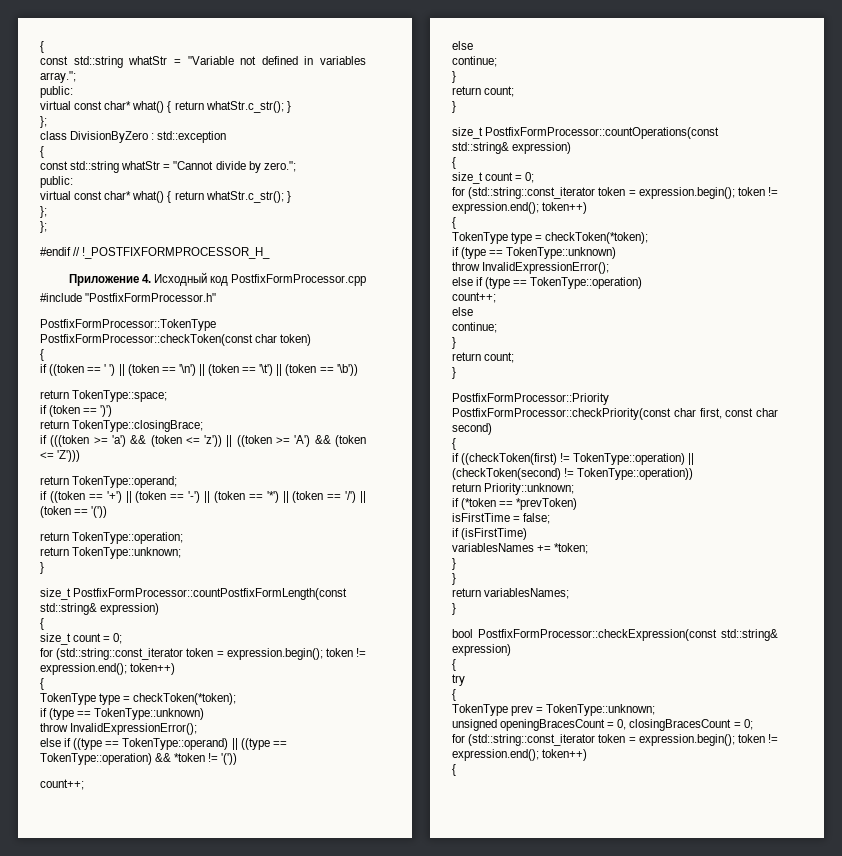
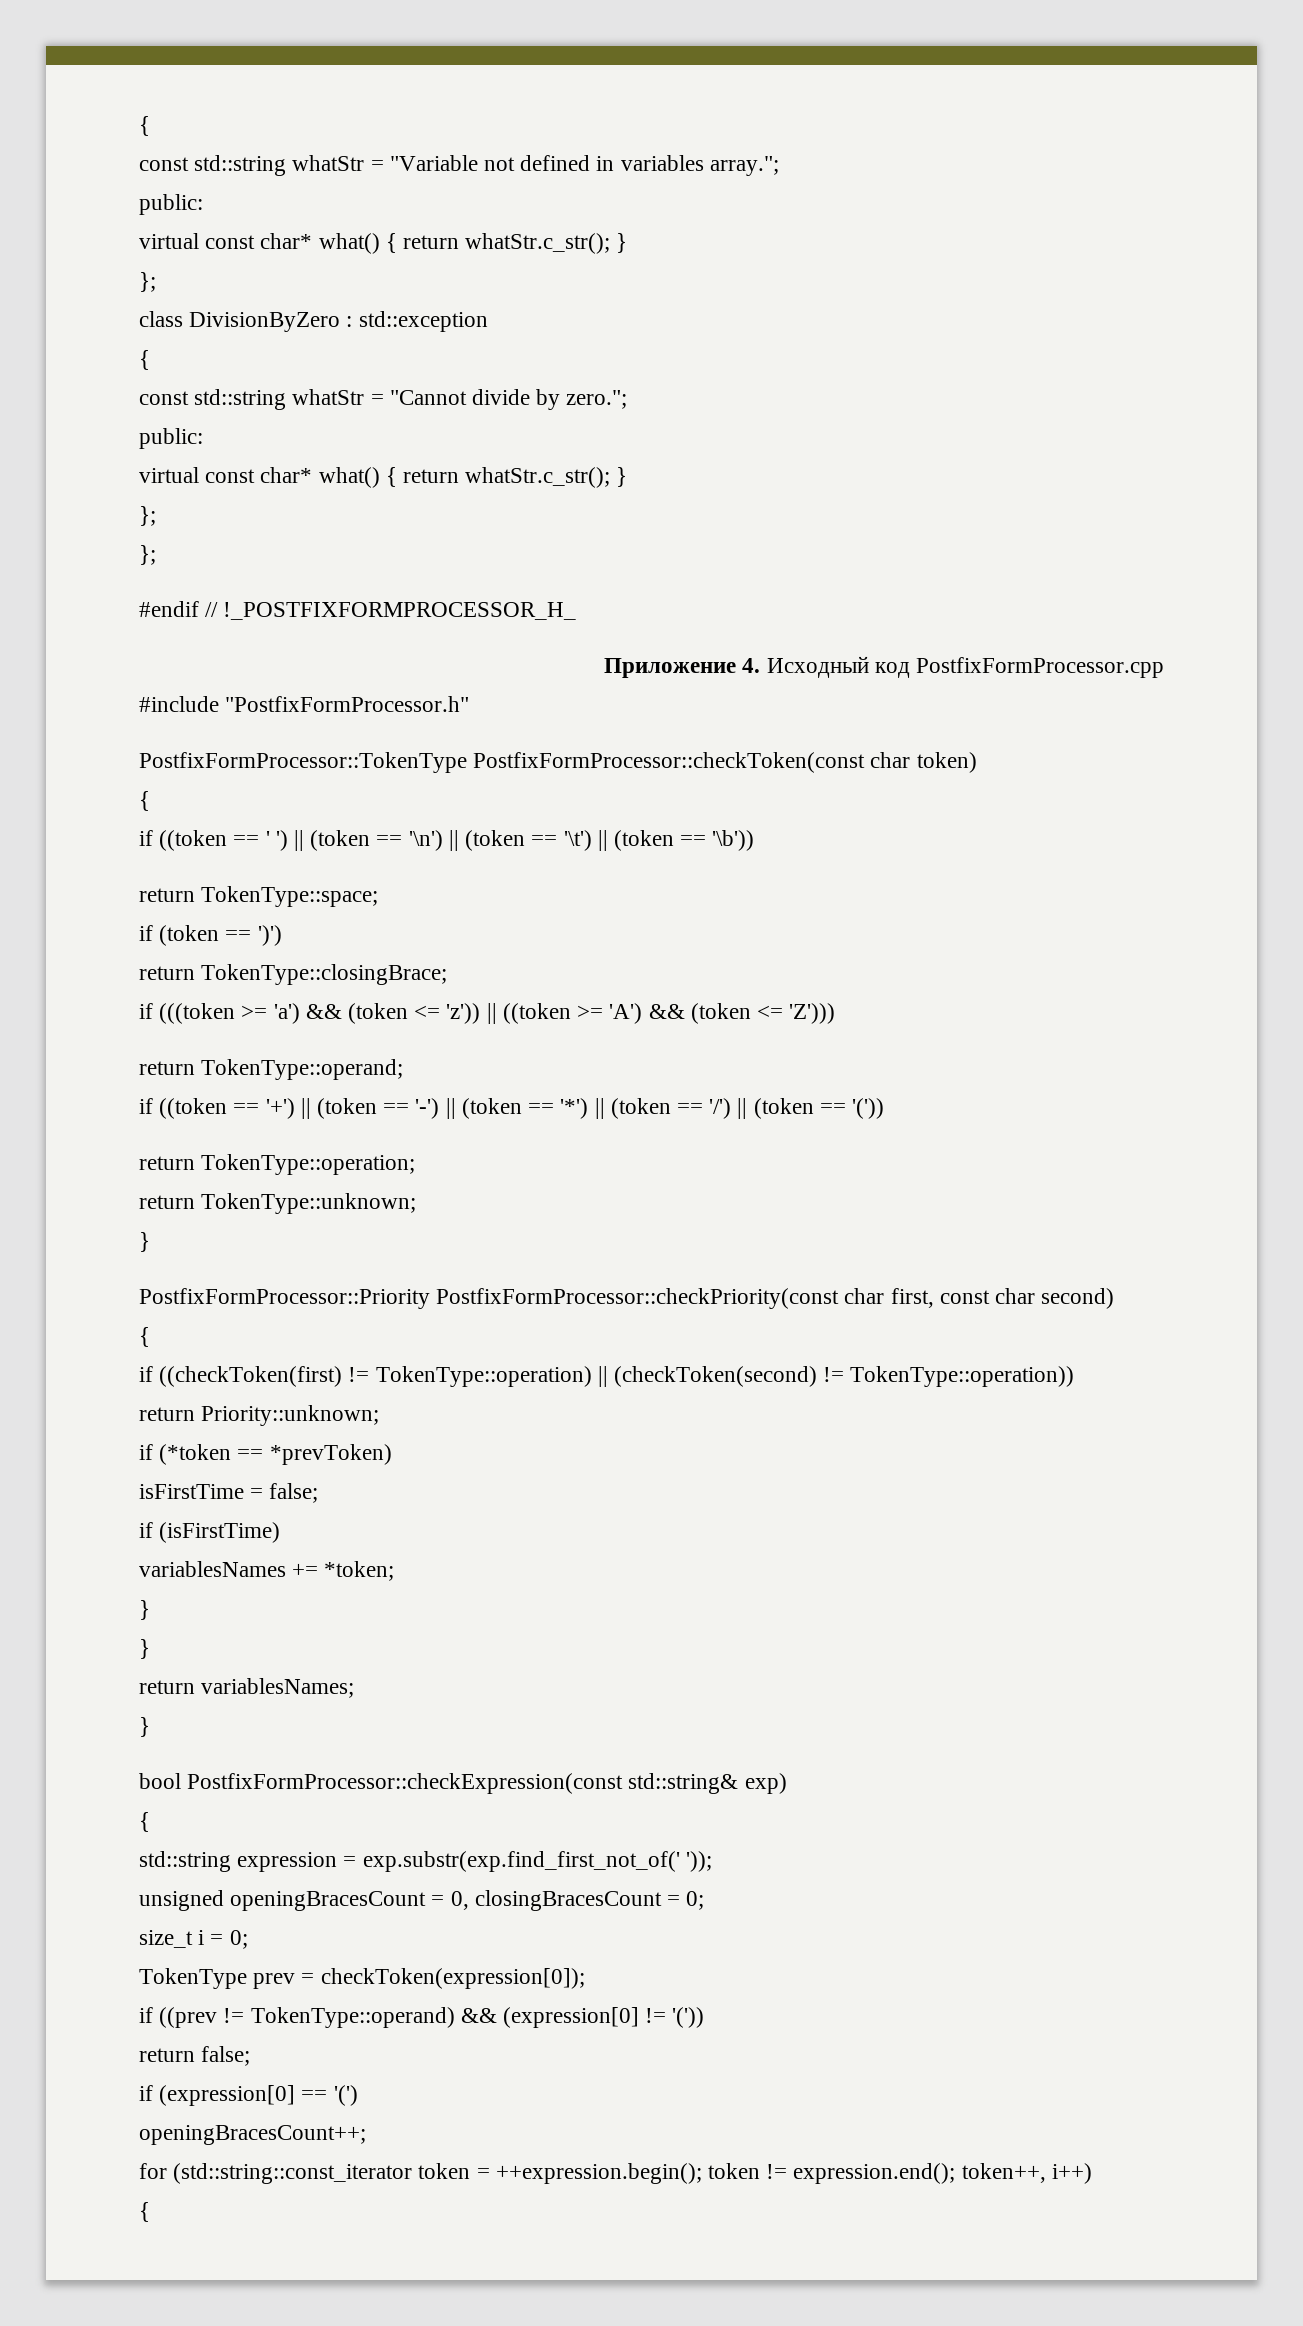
[40,588,348,600] [40,603,160,615] [40,618,44,630] [40,633,123,645] [40,648,366,660] [40,663,176,675] [40,678,44,690] [40,693,237,705] [40,708,205,720] [40,723,198,735] [40,738,287,750] [40,753,238,765] [40,779,84,790] [452,41,473,50] [452,56,497,67] [452,71,456,83] [452,86,515,97] [452,101,456,113] [452,127,720,139] [452,142,572,154] [452,157,456,169] [452,172,535,184] [452,187,778,199] [452,202,588,214] [452,217,456,229] [452,232,649,244] [452,247,617,259] [452,262,610,274] [452,277,643,289] [452,292,496,303] [452,307,473,316] [452,322,497,333] [452,337,456,349] [452,352,515,363] [452,367,456,379] // size_t PostfixFormProcessor::countPostfixFormLength(const std::string& expression) // { // size_t count = 0; // for (std::string::const_iterator token = expression.begin(); token != expression.end(); token++) // { // TokenType type = checkToken(*token); // if (type == TokenType::unknown) // throw InvalidExpressionError(); // else if ((type == TokenType::operand) || ((type == TokenType::operation) && *token != '(')) // count++; // else // continue; // } // return count; // } // size_t PostfixFormProcessor::countOperations(const std::string& expression) // { // size_t count = 0; // for (std::string::const_iterator token = expression.begin(); token != expression.end(); token++) // { // TokenType type = checkToken(*token); // if (type == TokenType::unknown) // throw InvalidExpressionError(); // else if (type == TokenType::operation) // count++; // else // continue; // } // return count; // } -> (150, 1242) none
[452,644,511,656] [452,659,456,671] [452,674,465,686] [452,689,456,701] [452,704,656,716] expression) // { // try // { // TokenType prev = TokenType::unknown; -> [744,1773,787,1794] [139,1812,150,1832] [139,1851,712,1872] exp) // { // std::string expression = exp.substr(exp.find_first_not_of(' '));
[452,734,778,746] [452,749,588,761] // for (std::string::const_iterator token = expression.begin(); token != expression.end(); token++) -> [139,1930,248,1949] [139,1968,585,1989] [139,2007,705,2028] [139,2046,251,2066] [139,2085,358,2106] [139,2125,366,2145] [139,2163,1092,2184] // size_t i = 0; // TokenType prev = checkToken(expression[0]); // if ((prev != TokenType::operand) && (expression[0] != '(')) // return false; // if (expression[0] == '(') // openingBracesCount++; // for (std::string::const_iterator token = ++expression.begin(); token != expression.end(); token++, i++)

